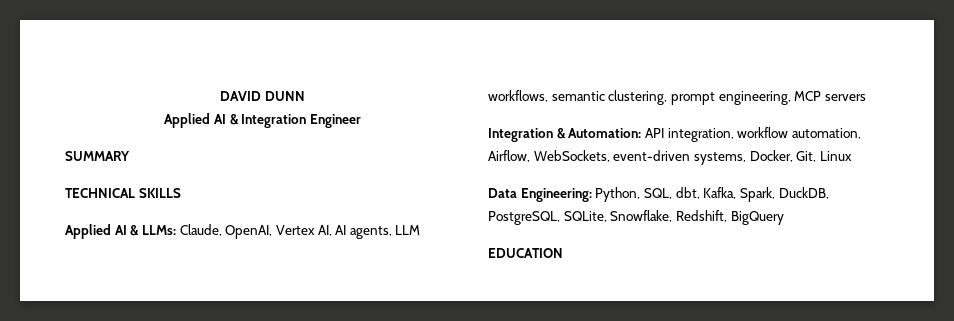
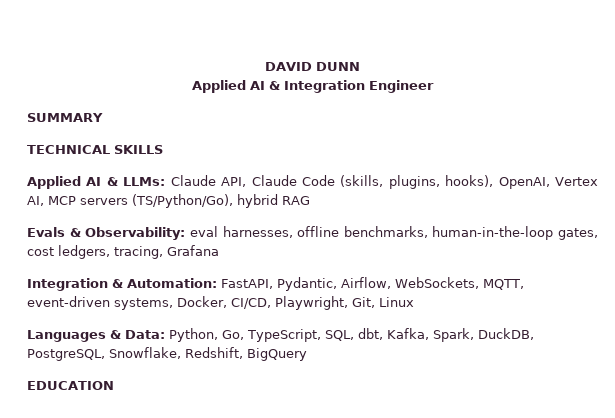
[179,224,421,239] [488,90,866,105] Claude, OpenAI, Vertex AI, AI agents, LLM workflows, semantic clustering, prompt engineering, MCP servers -> [170,175,599,189] [27,194,310,208] [27,226,598,240] [27,245,219,259] Claude API, Claude Code (skills, plugins, hooks), OpenAI, Vertex AI, MCP servers (TS/Python/Go), hybrid RAG // Evals & Observability: eval harnesses, offline benchmarks, human-in-the-loop gates, cost ledgers, tracing, Grafana
[644,127,861,142] API integration, workflow automation, -> [221,277,337,291] FastAPI, Pydantic,
(610, 156) none -> [482,279,524,290] MQTT,
(793, 156) none -> [231,296,348,310] CI/CD, Playwright,
[488,187,641,202] Data Engineering: Python, -> [27,328,321,342] Languages & Data: Python, Go, TypeScript,
[563,211,607,222] SQLite, -> (105, 355) none

